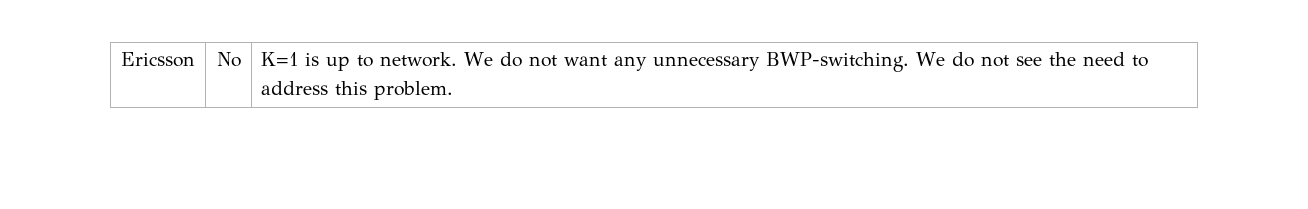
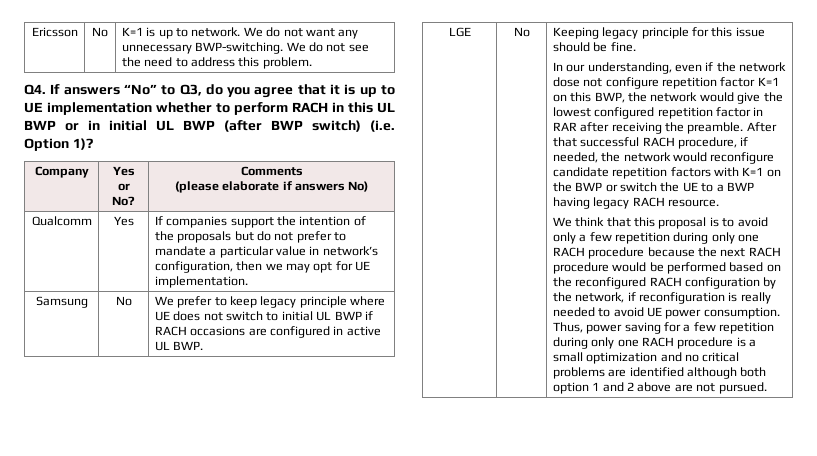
(454, 90) none -> [24,84,396,98] [24,102,395,115] [24,120,395,132] [24,138,93,151] [34,166,89,178] [112,166,135,176] [117,183,130,191] [112,196,135,206] [240,166,303,176] [174,181,369,193] [31,216,92,226] [113,216,134,226] [154,216,366,228] [154,231,347,243] [154,246,378,258] [154,261,371,273] [154,276,248,288] [35,296,88,308] [115,296,132,306] [154,296,386,308] [154,311,373,321] [154,326,381,338] [154,341,204,351] [448,27,471,37] [513,27,530,37] [552,27,765,39] [552,42,636,52] [552,62,787,74] [552,77,779,89] [552,92,783,104] [552,107,764,119] [552,122,777,134] [552,137,749,149] [552,152,775,164] [552,167,781,179] [552,182,754,192] [552,197,720,209] [552,217,768,229] [552,232,760,244] [552,247,781,259] [552,262,781,274] [552,277,777,289] [552,292,771,304] [552,307,780,319] [552,322,775,334] [552,337,757,349] [552,352,740,364] [552,367,767,379] [552,382,767,394] // Q4. If answers “No” to Q3, do you agree that it is up to UE implementation whether to perform RACH in this UL BWP or in initial UL BWP (after BWP switch) (i.e. Option 1)? // Company | Yes or No? | Comments // (please elaborate if answers No) // Qualcomm | Yes | If companies support the intention of the proposals but do not prefer to mandate a particular value in network’s configuration, then we may opt for UE implementation. // Samsung | No | We prefer to keep legacy principle where UE does not switch to initial UL BWP if RACH occasions are configured in active UL BWP. // LGE | No | Keeping legacy principle for this issue should be fine. // In our understanding, even if the network dose not configure repetition factor K=1 on this BWP, the network would give the lowest configured repetition factor in RAR after receiving the preamble. After that successful RACH procedure, if needed, the network would reconfigure candidate repetition factors with K=1 on the BWP or switch the UE to a BWP having legacy RACH resource. // We think that this proposal is to avoid only a few repetition during only one RACH procedure because the next RACH procedure would be performed based on the reconfigured RACH configuration by the network, if reconfiguration is really needed to avoid UE power consumption. Thus, power saving for a few repetition during only one RACH procedure is a small optimization and no critical problems are identified although both option 1 and 2 above are not pursued.

